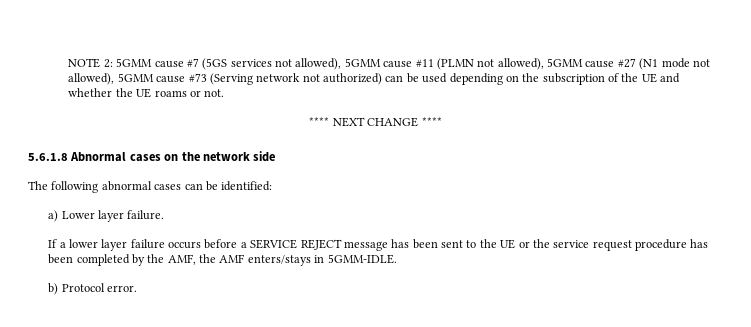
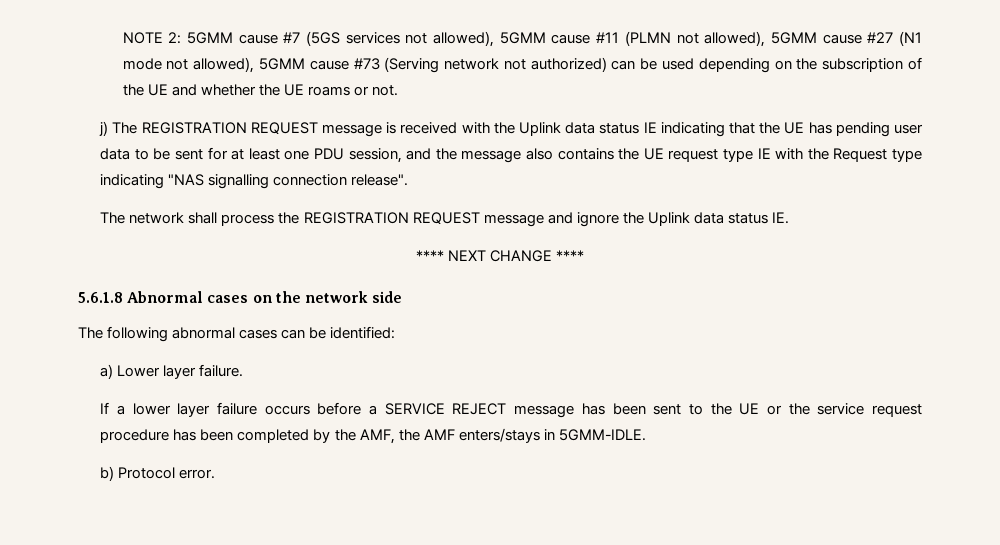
(225, 93) none -> [99,121,924,137] [100,147,923,163] [100,174,409,189] [100,212,789,227] // j) The REGISTRATION REQUEST message is received with the Uplink data status IE indicating that the UE has pending user data to be sent for at least one PDU session, and the message also contains the UE request type IE with the Request type indicating "NAS signalling connection release". // The network shall process the REGISTRATION REQUEST message and ignore the Uplink data status IE.

